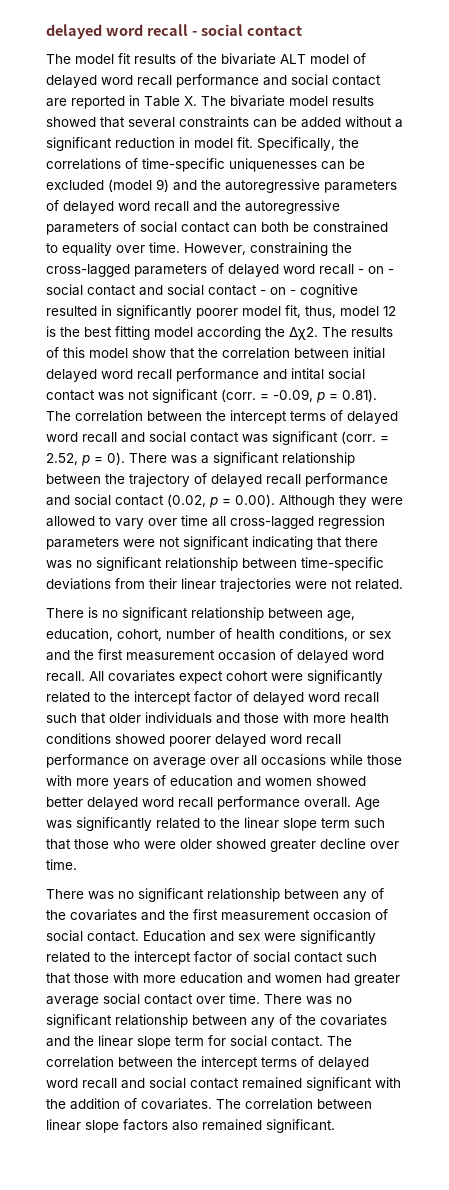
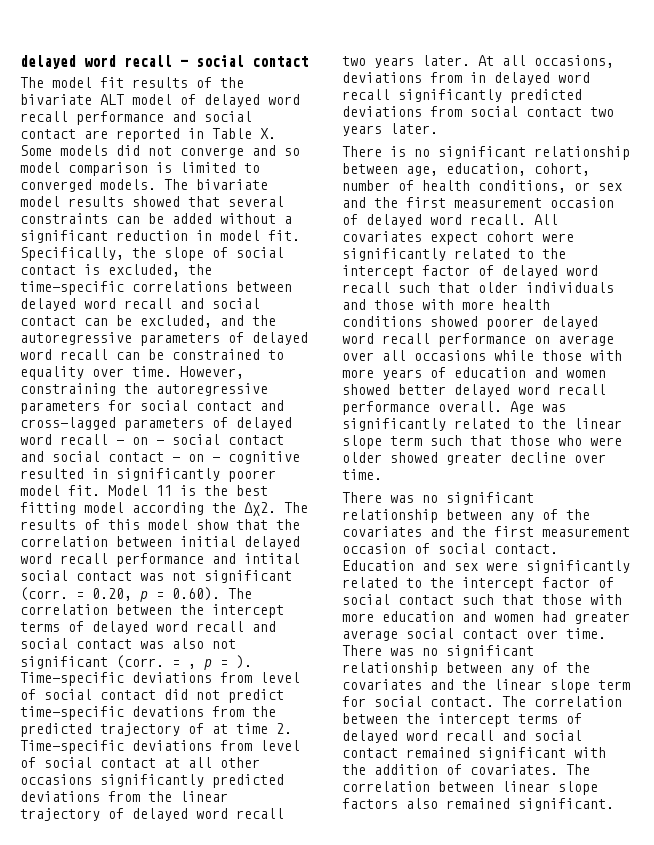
(197, 101) none -> [20,145,300,158] [20,162,260,176] [20,179,156,192] Some models did not converge and so model comparison is limited to converged models.
[46,158,365,172] [46,179,169,192] correlations of time-specific uniquenesses can be excluded (model 9) -> [164,247,284,261] [20,264,212,277] [20,281,292,295] [20,298,260,311] [20,315,212,328] slope of social contact is excluded, the time-specific correlations between delayed word recall and social contact can be excluded,
[193,200,340,214] [46,221,289,235] and the autoregressive parameters of social contact can both -> [116,352,140,360] can
(352, 248) none -> [156,383,268,396] [20,400,284,414] autoregressive parameters for social contact and
[285,305,396,318] fit, thus, model 12 -> [68,485,172,496] fit. Model 11
[273,389,377,403] -0.09, p = 0.81). -> [92,587,220,602] 0.20, p = 0.60).
[272,431,389,445] [46,452,355,466] [46,473,388,487] [46,494,403,508] [46,515,385,529] [46,536,378,550] [46,557,384,571] [46,578,403,592] significant (corr. = 2.52, p = 0). There was a significant relationship between the trajectory of delayed recall performance and social contact (0.02, p = 0.00). Although they were allowed to vary over time all cross-lagged regression parameters were not significant indicating that there was no significant relationship between time-specific deviations from their linear trajectories were not related. -> [172,638,236,649] [20,655,252,670] [20,672,300,686] [20,689,284,703] [20,706,276,720] [20,723,292,737] [20,740,300,754] [20,757,260,768] [20,774,284,788] [20,791,228,802] [20,808,284,821] [342,55,614,68] [342,72,590,85] [342,89,582,103] [342,106,614,117] [342,123,438,136] also not significant (corr. = , p = ). Time-specific deviations from level of social contact did not predict time-specific devations from the predicted trajectory of at time 2. Time-specific deviations from level of social contact at all other occasions significantly predicted deviations from the linear trajectory of delayed word recall two years later. At all occasions, deviations from in delayed word recall significantly predicted deviations from social contact two years later.

